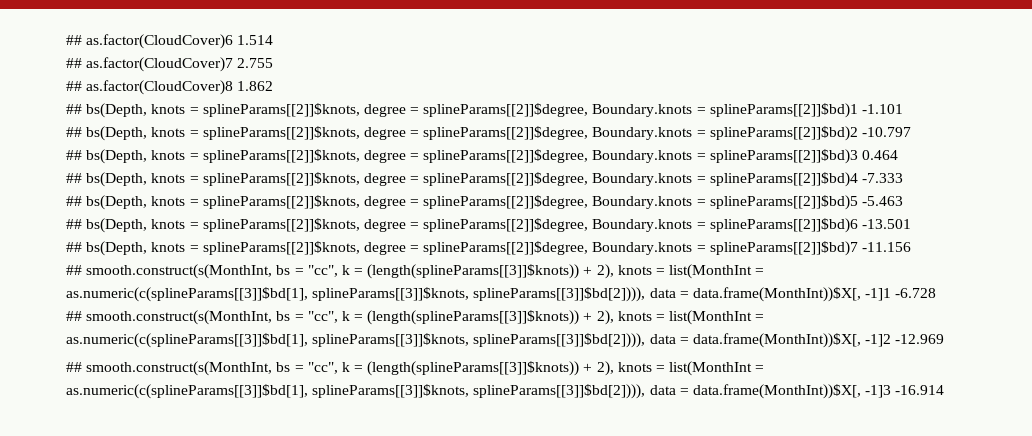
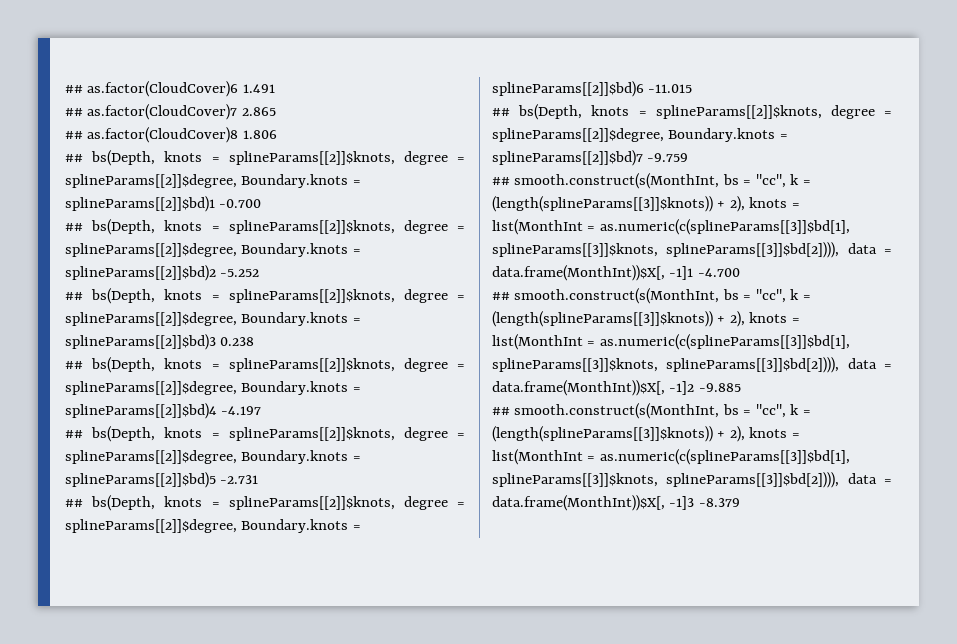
[237,35,274,45] 1.514 -> [242,84,275,93] 1.491
[237,58,274,68] 2.755 -> [241,107,276,116] 2.865
[237,81,274,91] 1.862 -> [242,130,277,139] 1.806
[862,104,904,114] -1.101 -> [219,199,262,208] -0.700
[862,127,912,137] -10.797 -> [220,269,260,277] -5.252
[862,150,899,160] 0.464 -> [220,337,255,346] 0.238
[862,173,904,183] -7.333 -> [221,406,262,415] -4.197
[862,196,904,206] -5.463 -> [220,475,259,484] -2.731
[862,219,912,229] -13.501 -> [648,84,693,93] -11.015
[862,242,912,252] -11.156 -> [647,153,689,162] -9.759
[895,288,937,298] -6.728 -> [697,268,740,277] -4.700
[895,334,945,344] -12.969 -> [698,383,741,392] -9.885
[895,385,945,395] -16.914 -> [698,498,740,507] -8.379

